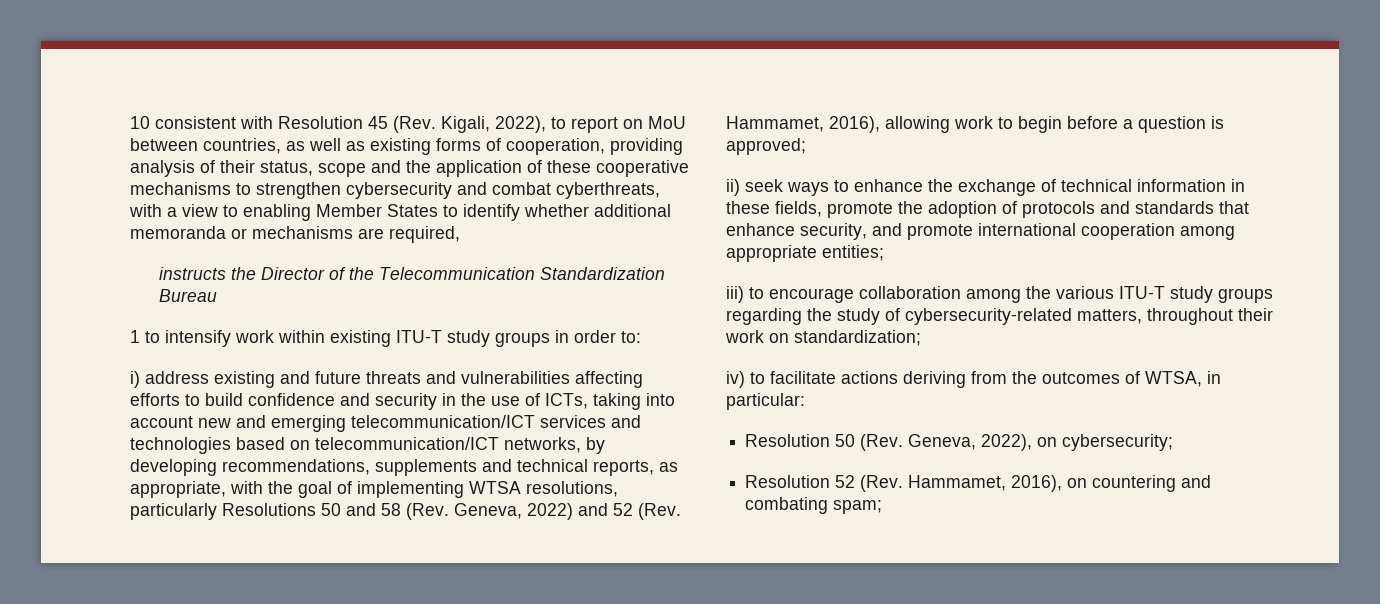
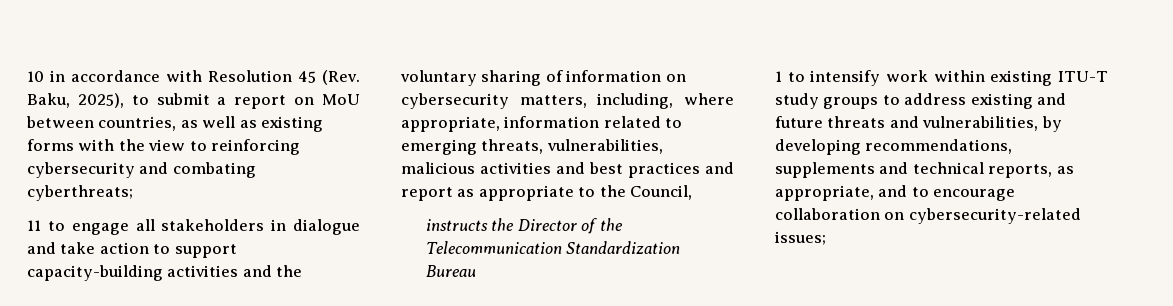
[155,116,236,129] consistent -> [50,70,160,82] in accordance
[441,116,566,133] Kigali, 2022), to -> [27,93,227,108] Baku, 2025), to submit a
[486,138,683,155] [130,160,689,177] [130,182,660,199] [129,204,671,221] [130,226,460,243] of cooperation, providing analysis of their status, scope and the application of these cooperative mechanisms to strengthen cybersecurity and combat cyberthreats, with a view to enabling Member States to identify whether additional memoranda or mechanisms are required, -> [78,139,301,155] [27,162,256,178] [27,185,133,201] [27,219,360,235] [27,242,237,258] [27,265,303,281] [400,70,686,86] [401,93,734,109] [401,116,683,132] [401,139,663,155] [401,162,734,178] [401,185,693,201] with the view to reinforcing cybersecurity and combating cyberthreats; // 11 to engage all stakeholders in dialogue and take action to support capacity-building activities and the voluntary sharing of information on cybersecurity matters, including, where appropriate, information related to emerging threats, vulnerabilities, malicious activities and best practices and report as appropriate to the Council,
[555,330,641,343] [130,371,140,388] in order to: // i) -> [882,95,900,105] to
[461,371,643,388] [130,393,675,410] [130,415,641,432] [130,437,581,454] vulnerabilities affecting efforts to build confidence and security in the use of ICTs, taking into account new and emerging telecommunication/ICT services and technologies based on telecommunication/ICT networks, -> [922,116,1039,131] vulnerabilities,
[230,481,618,498] [130,503,681,520] [726,116,1224,133] [726,138,806,155] [726,179,1245,196] [726,201,1249,218] [726,223,1235,240] [726,245,884,262] [726,286,1273,303] [726,308,1273,325] [725,330,921,346] [726,371,1221,388] [726,393,805,410] [745,434,1174,451] [745,475,1212,492] [745,497,883,514] with the goal of implementing WTSA resolutions, particularly Resolutions 50 and 58 (Rev. Geneva, 2022) and 52 (Rev. Hammamet, 2016), allowing work to begin before a question is approved; // ii) seek ways to enhance the exchange of technical information in these fields, promote the adoption of protocols and standards that enhance security, and promote international cooperation among appropriate entities; // iii) to encourage collaboration among the various ITU-T study groups regarding the study of cybersecurity-related matters, throughout their work on standardization; // iv) to facilitate actions deriving from the outcomes of WTSA, in particular: // Resolution 50 (Rev. Geneva, 2022), on cybersecurity; // Resolution 52 (Rev. Hammamet, 2016), on countering and combating spam; -> [878,185,1016,201] [775,208,1081,224] [775,231,826,245] and to encourage collaboration on cybersecurity-related issues;

